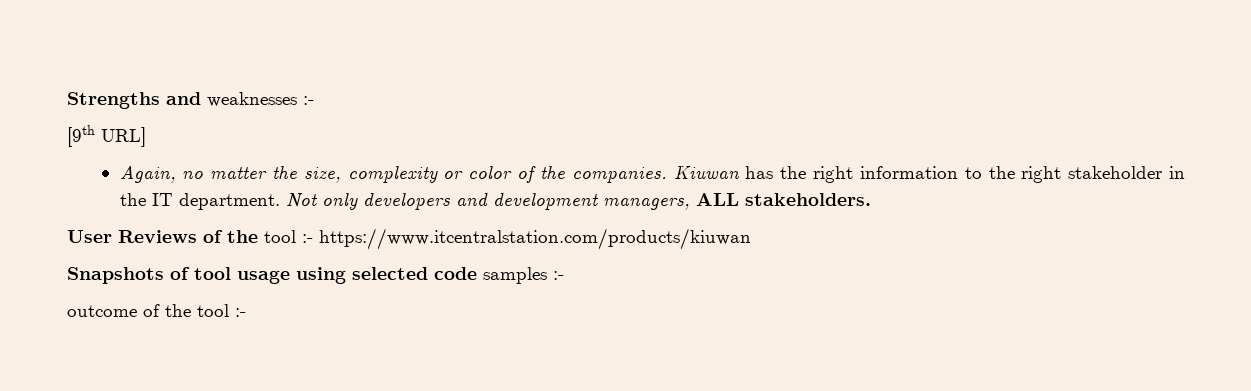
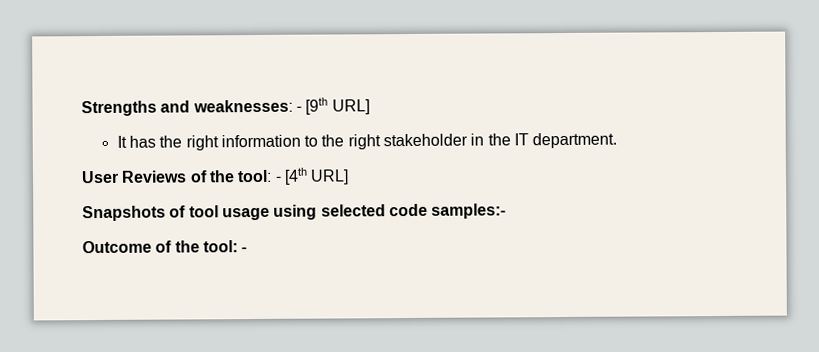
[207,92,314,107] weaknesses :- // -> [192,99,302,113] weaknesses: -
[119,165,740,183] Again, no matter the size, complexity or color of the companies. Kiuwan -> [116,135,127,148] It
[285,193,871,210] Not only developers and development managers, ALL stakeholders. -> (618, 140) none
[264,228,751,250] tool :- https://www.itcentralstation.com/products/kiuwan -> [237,167,350,185] tool: - [4th URL]
[483,267,564,284] [67,304,246,317] samples :- // outcome of the tool :- -> [431,203,507,219] [82,240,248,254] samples:- // Outcome of the tool: -

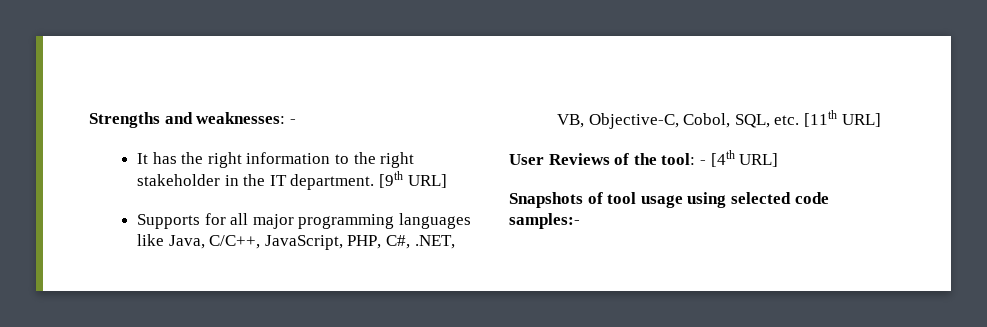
[305,97,370,115] [9th URL] -> (296, 121) none
(618, 140) none -> [379,171,447,188] [137,213,472,229] [137,234,455,250] [557,110,881,129] [9th URL] // Supports for all major programming languages like Java, C/C++, JavaScript, PHP, C#, .NET, VB, Objective-C, Cobol, SQL, etc. [11th URL]
[82,240,248,254] // Outcome of the tool: - -> (580, 221) none

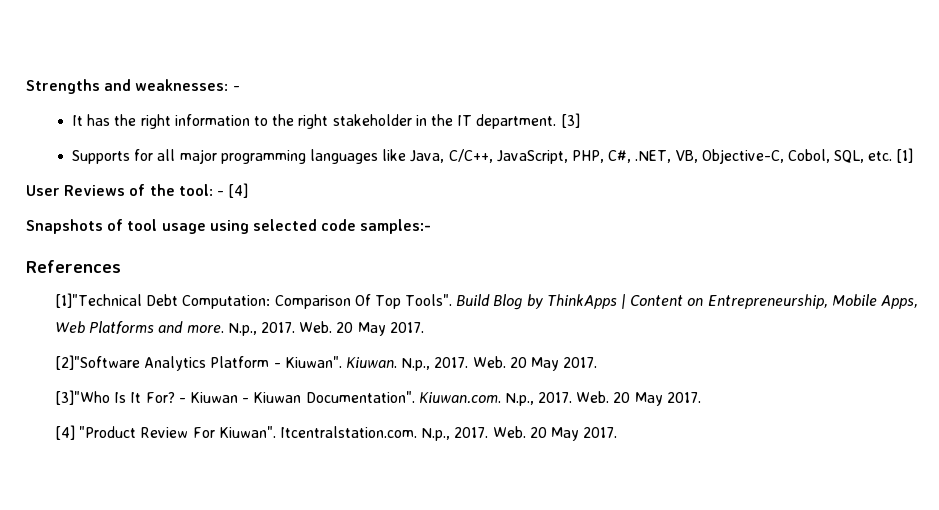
[379,171,447,188] [9th URL] -> [560,113,580,128] [3]
[804,110,881,127] [11th URL] -> [896,148,914,163] [1]
[710,150,779,167] [4th URL] -> [228,183,249,198] [4]
(580, 221) none -> [26,260,121,273] [55,293,918,310] [55,321,424,336] [55,355,598,371] [55,390,701,406] [55,425,618,441] // References // [1]"Technical Debt Computation: Comparison Of Top Tools". Build Blog by ThinkApps | Content on Entrepreneurship, Mobile Apps, Web Platforms and more. N.p., 2017. Web. 20 May 2017. // [2]"Software Analytics Platform - Kiuwan". Kiuwan. N.p., 2017. Web. 20 May 2017. // [3]"Who Is It For? - Kiuwan - Kiuwan Documentation". Kiuwan.com. N.p., 2017. Web. 20 May 2017. // [4] "Product Review For Kiuwan". Itcentralstation.com. N.p., 2017. Web. 20 May 2017.

